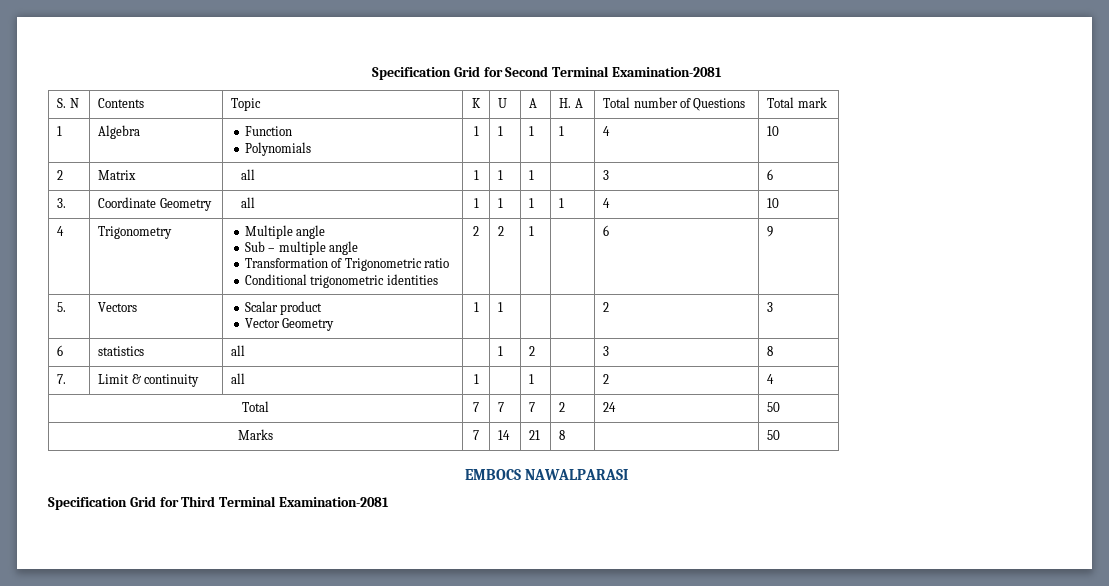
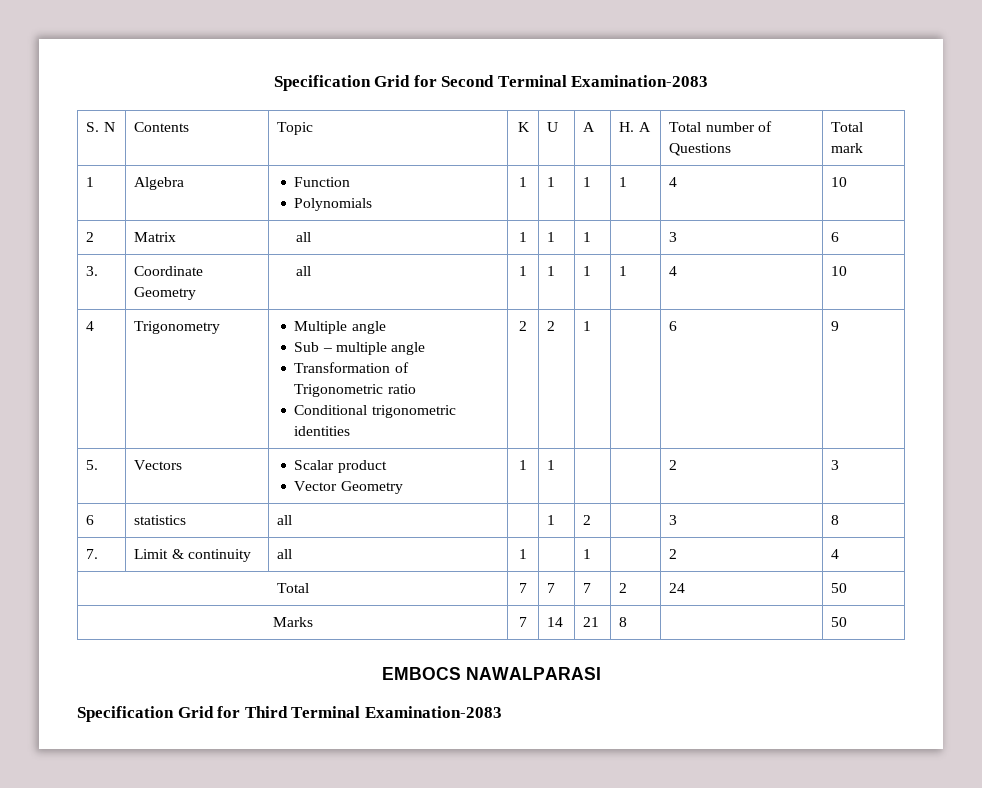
[611,67,722,77] Examination-2081 -> [571,75,709,87] Examination-2083
[278,497,389,507] Examination-2081 -> [364,706,502,718] Examination-2083

